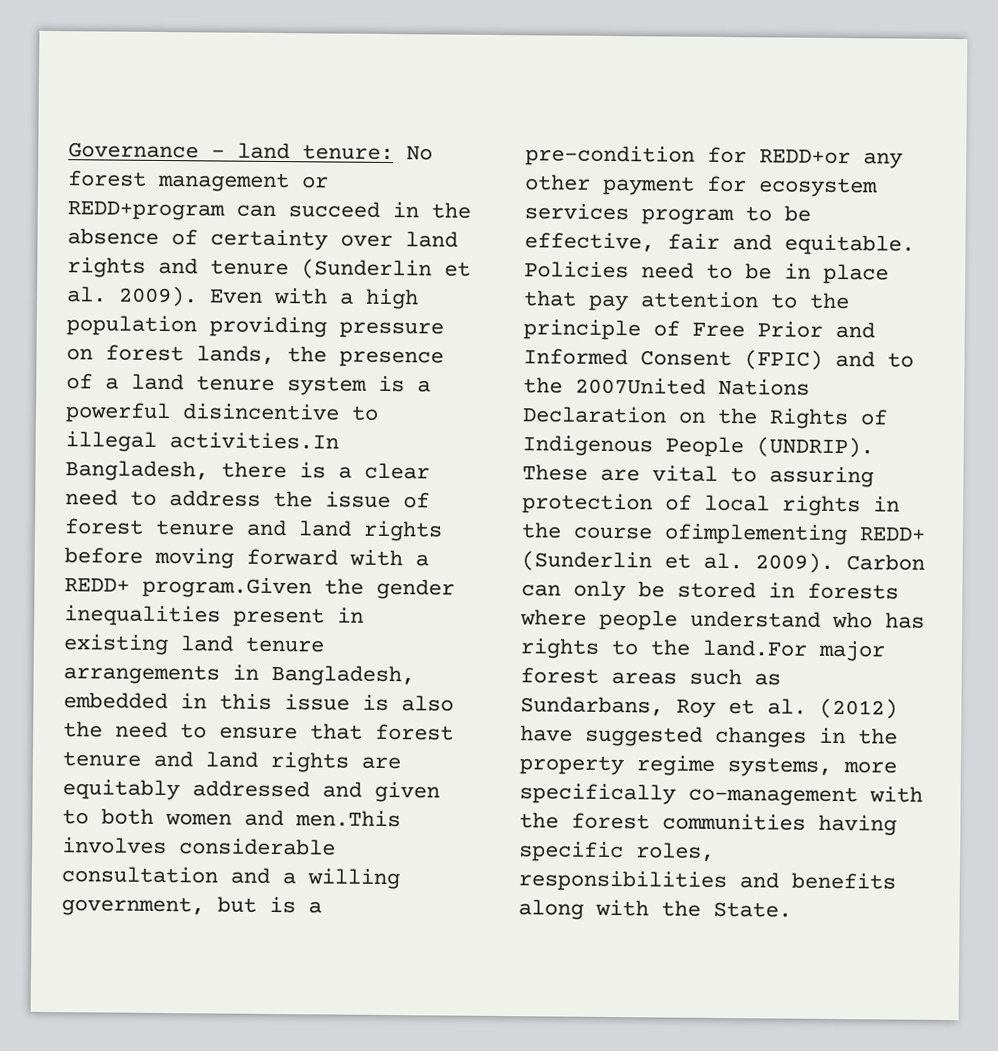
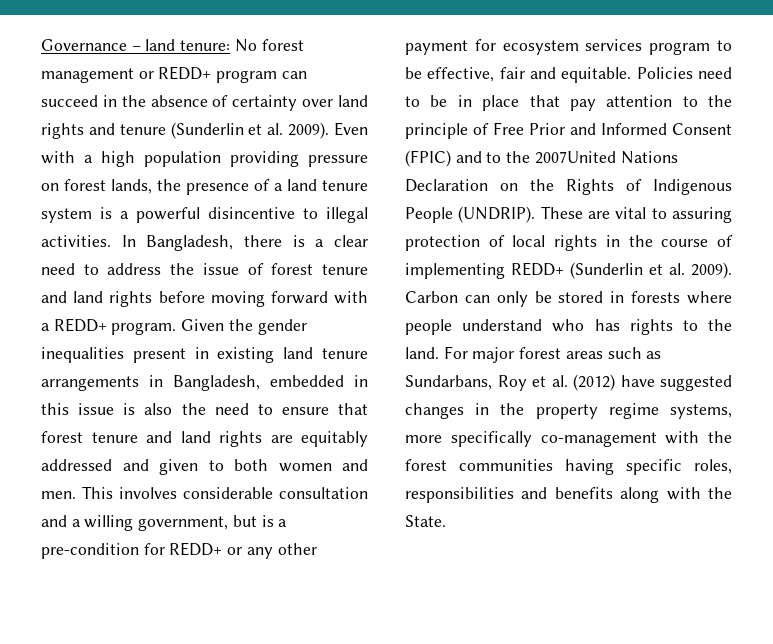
[67,200,225,221] REDD+program -> [158,66,278,83] REDD+ program
[169,432,339,450] activities.In -> [41,235,136,247] activities. In
[142,576,312,599] program.Given -> [111,319,225,335] program. Given
[295,810,401,828] men.This -> [41,486,113,499] men. This
[759,148,851,165] REDD+or -> [169,542,243,556] REDD+ or
[664,523,848,546] ofimplementing -> [717,235,733,247] [405,263,505,279] of implementing
[702,639,807,657] land.For -> [405,346,468,359] land. For

